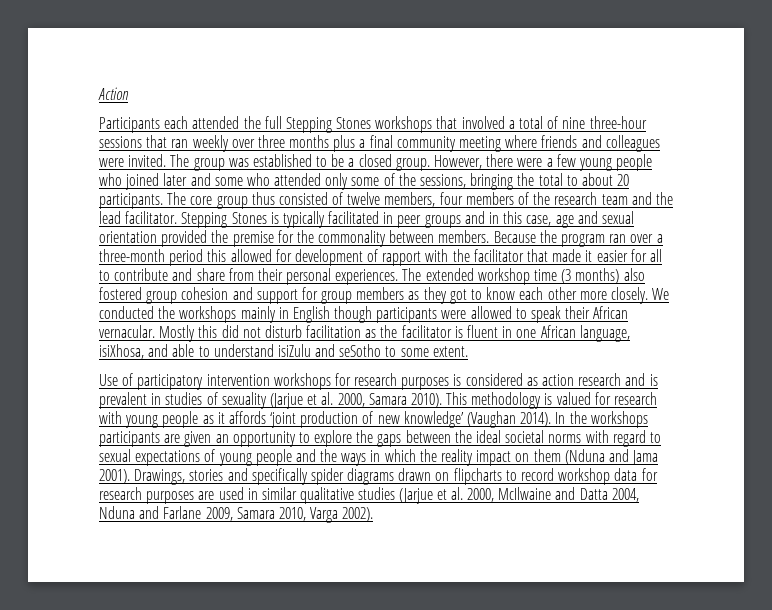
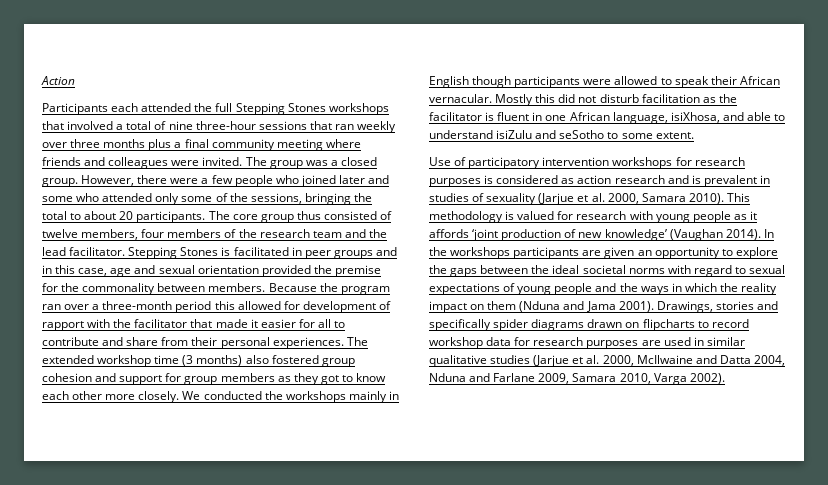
[252,154,345,167] established to be -> (328, 163) none
[578,158,612,171] young -> (233, 179) none
[282,211,325,228] typically -> (231, 251) none

